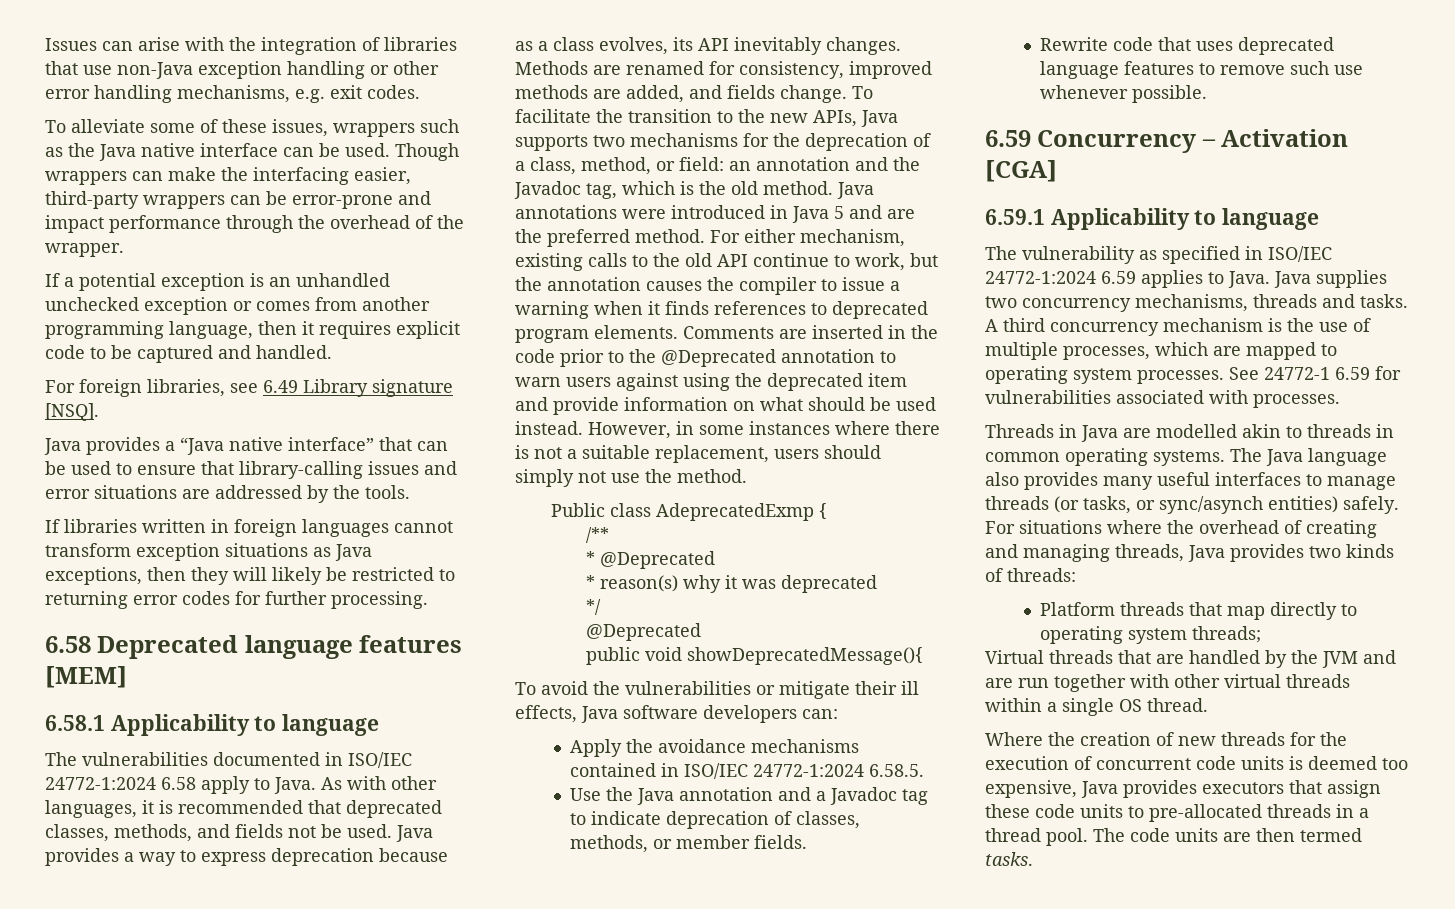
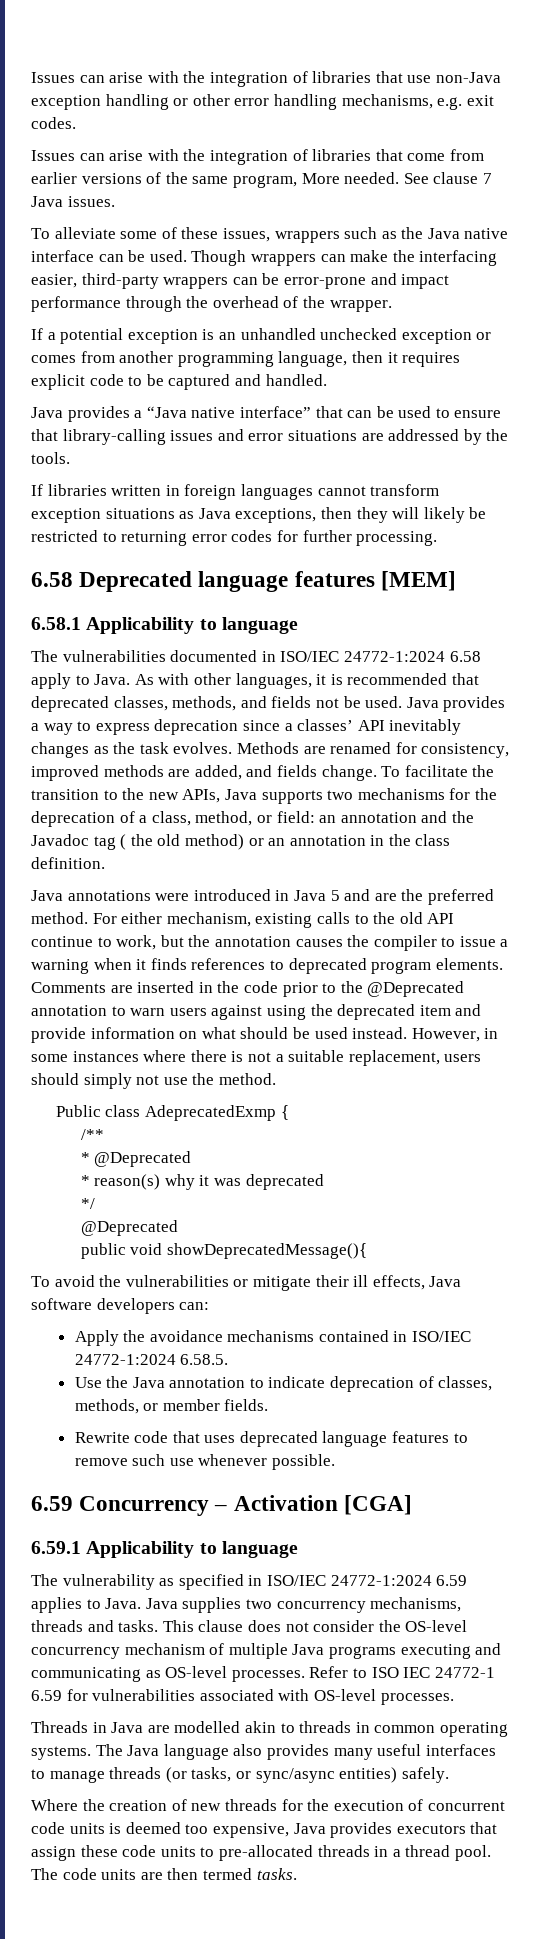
(420, 92) none -> [31,149,484,165] [31,172,492,188] [31,196,115,207] // Issues can arise with the integration of libraries that come from earlier versions of the same program, More needed. See clause 7 Java issues.
[45,379,453,397] [45,403,99,421] // For foreign libraries, see 6.49 Library signature [NSQ]. -> (327, 380) none
[379,848,448,862] [515,37,901,55] because as a class evolves, its API inevitably changes. -> [242,719,462,735] [31,742,233,758] since a classes’ API inevitably changes as the task evolves.
[586,181,833,199] tag, which is the old method. -> [93,834,451,850] [31,857,105,869] tag ( the old method) or an annotation in the class definition. //
[778,787,929,805] and a Javadoc tag -> (246, 1382) none
[985,318,1371,336] [985,342,1337,360] [985,366,1259,384] A third concurrency mechanism is the use of multiple processes, which are mapped to operating system processes. See -> [162,1620,468,1632] [31,1643,502,1659] [31,1666,431,1682] This clause does not consider the OS-level concurrency mechanism of multiple Java programs executing and communicating as OS-level processes. Refer to ISO IEC
(1248, 397) none -> [313,1689,376,1701] OS-level
[1159,496,1263,514] sync/asynch -> [255,1768,335,1783] sync/async
[985,520,1377,538] [985,544,1394,562] [985,568,1076,582] [1040,602,1358,620] [1040,626,1262,644] [985,650,1396,668] [985,674,1350,692] [985,698,1208,716] For situations where the overhead of creating and managing threads, Java provides two kinds of threads: // Platform threads that map directly to operating system threads; // Virtual threads that are handled by the JVM and are run together with other virtual threads within a single OS thread. -> (449, 1775) none

